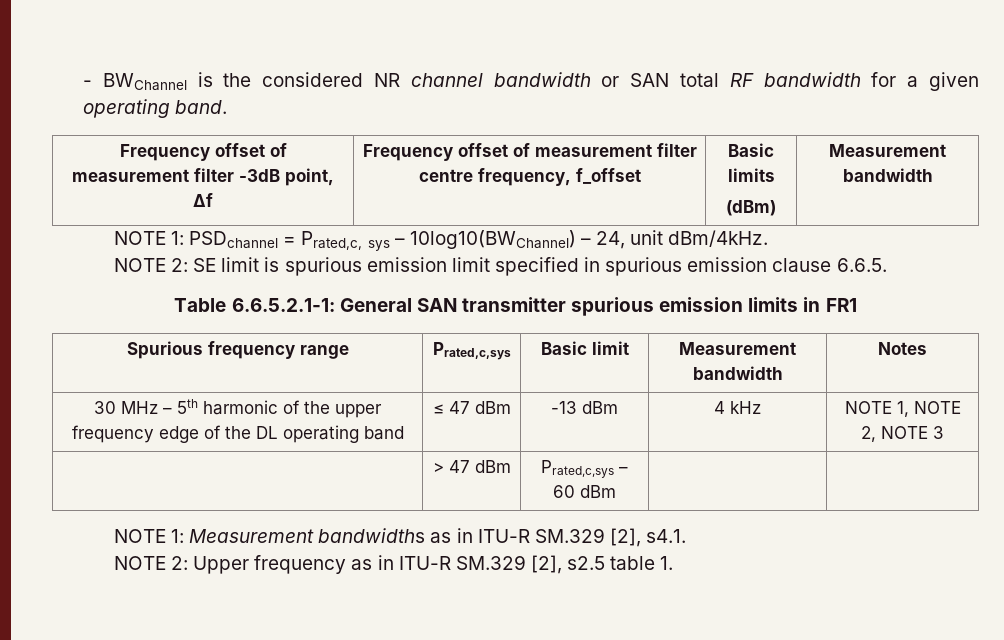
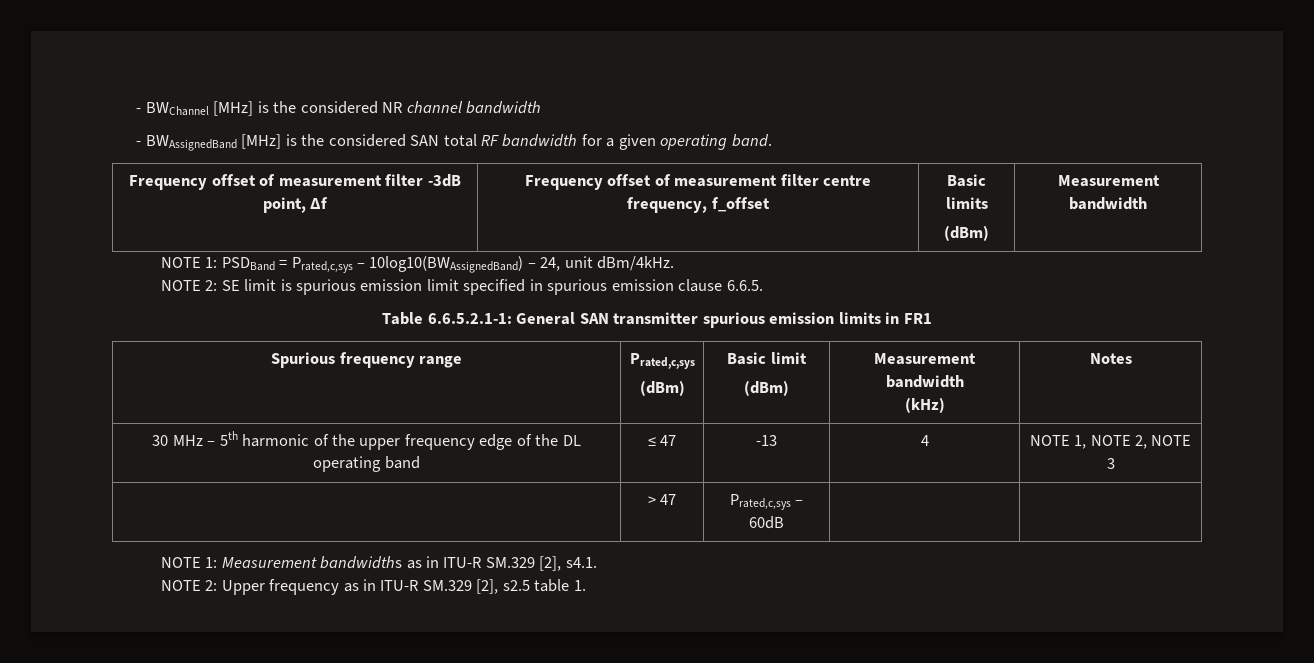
(187, 82) none -> [213,101,254,116] [MHz]
[601,76,620,87] or -> [136,134,406,151] // - BWAssignedBand [MHz] is the considered
[189,230,576,251] PSDchannel = Prated,c, sys – 10log10(BWChannel) -> [221,256,524,273] PSDBand = Prated,c,sys – 10log10(BWAssignedBand)
(511, 351) none -> [639,380,685,396] // (dBm)
[679,342,796,355] [692,366,783,380] | Measurement bandwidth -> [744,380,789,396] [874,353,976,365] [885,375,964,388] [904,397,945,413] // (dBm) | Measurement bandwidth // (kHz)
[474,401,511,414] dBm -> (677, 440) none
[582,401,618,414] dBm -> (777, 440) none
[730,401,761,414] kHz -> (929, 440) none
[474,460,511,473] [541,460,628,478] [553,485,616,498] dBm | Prated,c,sys – 60 dBm -> [729,494,804,510] [749,516,784,529] | Prated,c,sys – 60dB

